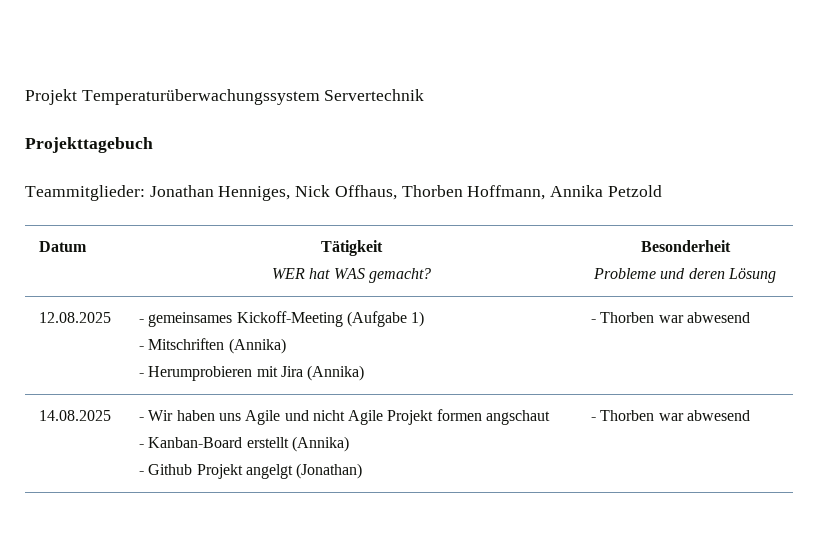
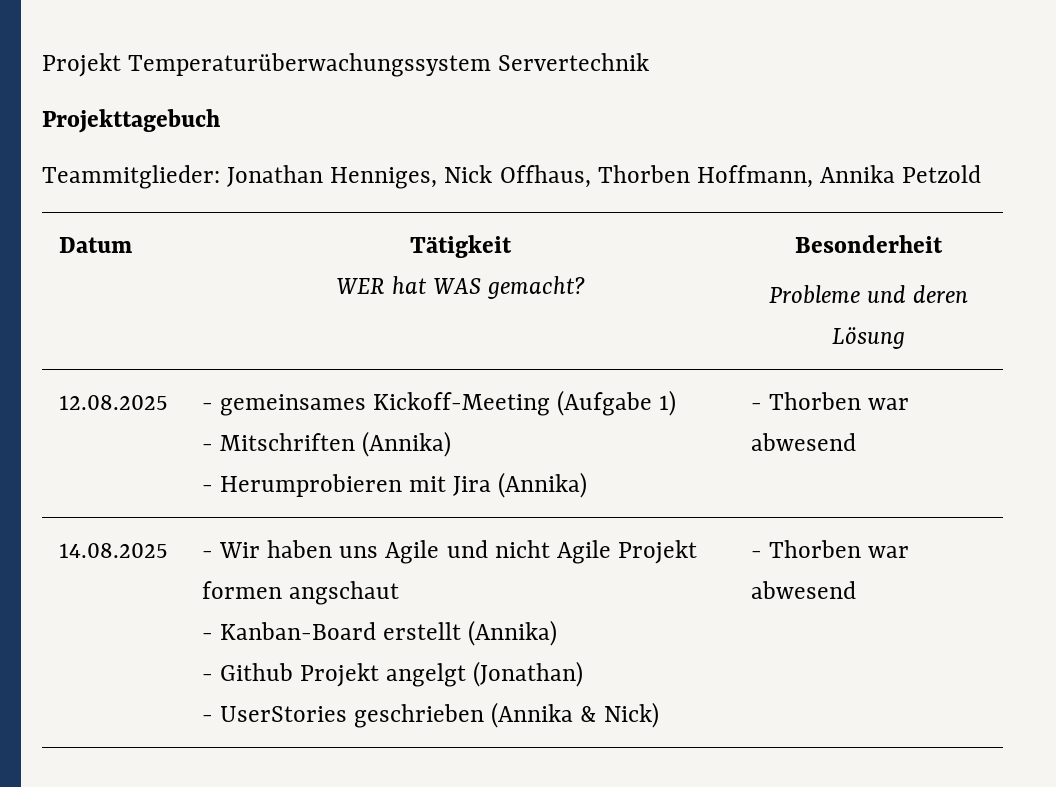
(363, 471) none -> [201,702,659,728] // - UserStories geschrieben (Annika & Nick)

